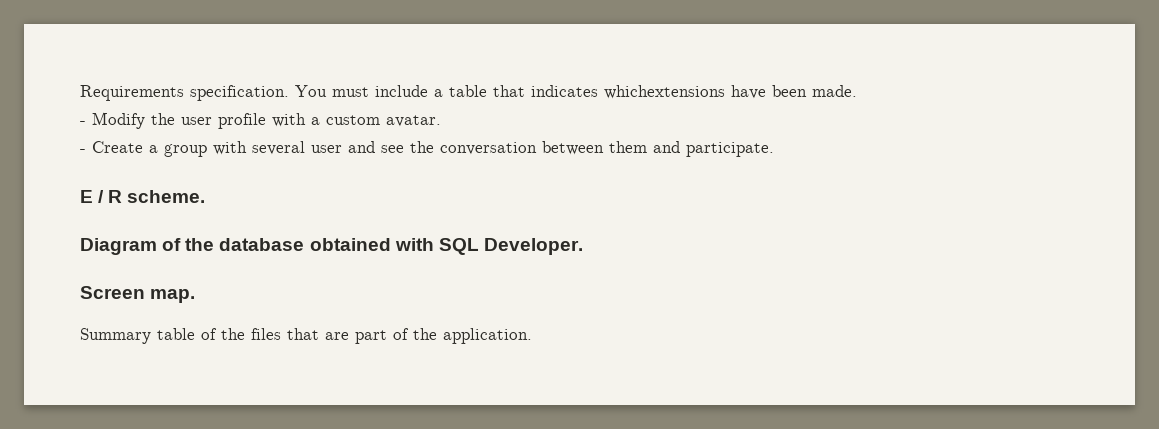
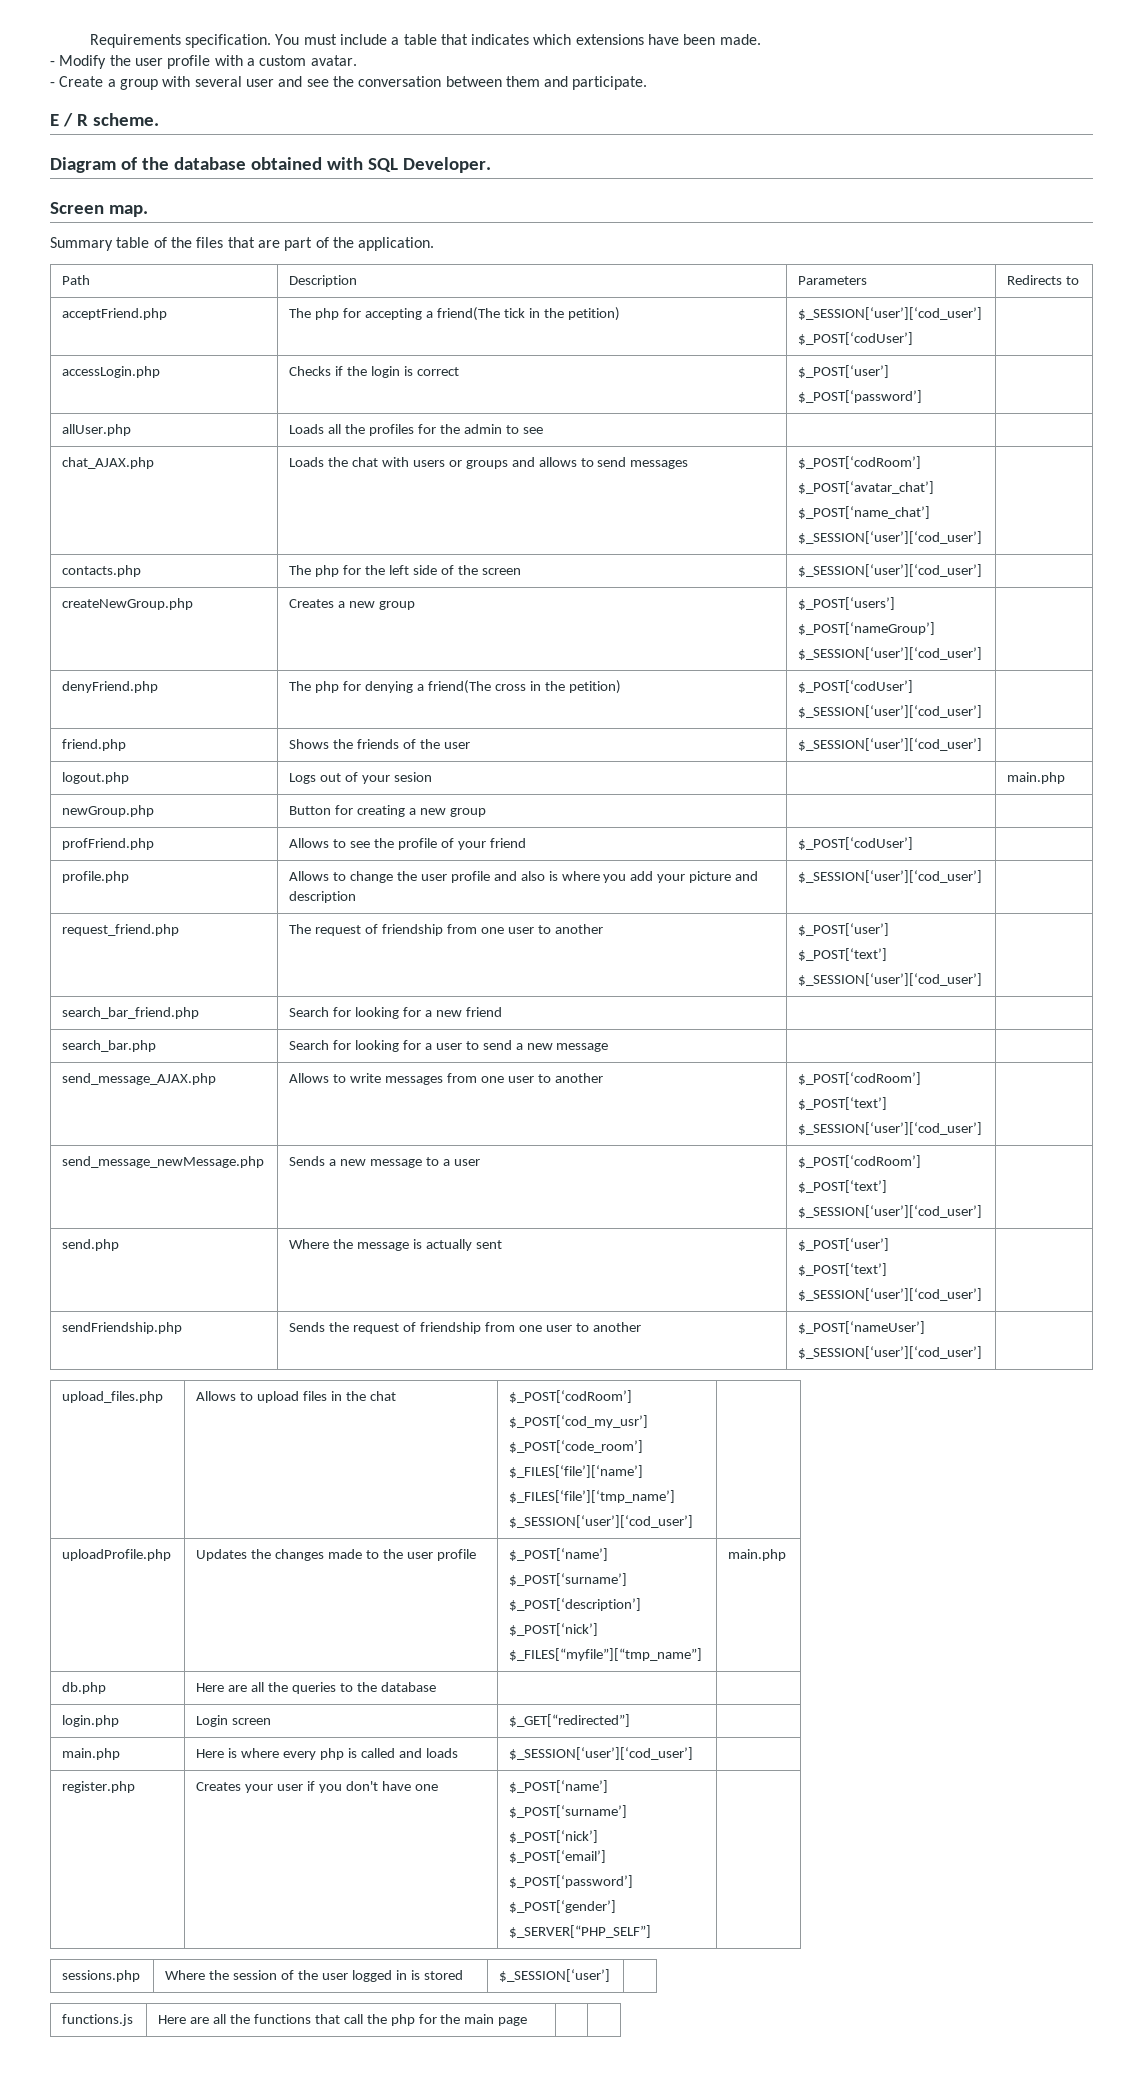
[604,85,725,99] whichextensions -> [533,34,644,45] which extensions
(532, 336) none -> [62,275,91,285] [289,275,358,287] [798,276,868,285] [1007,275,1080,285] [62,308,168,320] [289,307,620,321] [798,307,983,320] [798,332,914,345] [62,366,161,378] [289,366,459,378] [798,365,890,378] [798,390,923,403] [62,424,132,436] [289,424,543,436] [62,457,155,469] [289,457,689,469] [798,456,922,469] [798,481,935,494] [798,506,931,519] [798,531,983,544] [62,565,142,577] [289,565,521,577] [798,564,983,577] [62,598,194,610] [289,599,416,610] [798,597,896,610] [798,622,936,635] [798,647,983,660] [62,681,159,693] [289,680,621,694] [798,680,914,693] [798,705,983,718] [62,739,127,751] [289,739,470,749] [798,738,983,751] [62,772,130,784] [289,772,433,784] [1007,772,1066,784] [62,805,155,817] [289,805,486,817] [62,838,155,850] [289,838,526,850] [798,837,914,850] [62,871,130,883] [289,871,759,883] [289,891,357,903] [798,870,983,883] [62,924,180,936] [289,924,603,936] [798,923,890,936] [798,948,888,961] [798,973,983,986] [62,1007,200,1019] [289,1007,502,1019] [62,1040,157,1052] [289,1040,609,1052] [62,1073,217,1085] [289,1073,603,1085] [798,1072,922,1085] [798,1097,888,1110] [798,1122,983,1135] [62,1156,265,1168] [289,1156,480,1168] [798,1155,922,1168] [798,1180,888,1193] [798,1205,983,1218] [62,1239,120,1251] [289,1239,502,1251] [798,1238,890,1251] [798,1263,888,1276] [798,1288,983,1301] [62,1322,183,1334] [289,1322,641,1334] [798,1321,926,1334] [798,1346,983,1359] [62,1391,164,1403] [196,1391,396,1403] [509,1390,633,1403] [509,1415,649,1428] [509,1440,644,1453] [509,1465,644,1478] [509,1490,676,1503] [509,1515,694,1528] [62,1549,172,1561] [196,1549,476,1561] [509,1548,609,1561] [509,1573,628,1586] [509,1598,642,1611] [509,1623,599,1636] [509,1648,703,1661] [728,1549,787,1561] [62,1682,107,1694] [196,1682,436,1694] [62,1715,120,1727] [196,1715,272,1727] [509,1714,631,1727] [62,1748,121,1760] [196,1748,458,1760] [509,1747,694,1760] [62,1781,136,1793] [196,1781,438,1793] [509,1780,609,1793] [509,1805,628,1818] [509,1830,599,1843] [509,1850,607,1863] [509,1875,634,1888] [509,1900,617,1913] [509,1925,652,1938] [62,1970,141,1982] [165,1970,463,1982] [499,1969,611,1982] [62,2014,134,2026] [158,2014,528,2026] // Path | Description | Parameters | Redirects to // acceptFriend.php | The php for accepting a friend(The tick in the petition) | $_SESSION[‘user’][‘cod_user’] // $_POST[‘codUser’] | // accessLogin.php | Checks if the login is correct | $_POST[‘user’] // $_POST[‘password’] | // allUser.php | Loads all the profiles for the admin to see | | // chat_AJAX.php | Loads the chat with users or groups and allows to send messages | $_POST[‘codRoom’] // $_POST[‘avatar_chat’] // $_POST[‘name_chat’] // $_SESSION[‘user’][‘cod_user’] | // contacts.php | The php for the left side of the screen | $_SESSION[‘user’][‘cod_user’] | // createNewGroup.php | Creates a new group | $_POST[‘users’] // $_POST[‘nameGroup’] // $_SESSION[‘user’][‘cod_user’] | // denyFriend.php | The php for denying a friend(The cross in the petition) | $_POST[‘codUser’] // $_SESSION[‘user’][‘cod_user’] | // friend.php | Shows the friends of the user | $_SESSION[‘user’][‘cod_user’] | // logout.php | Logs out of your sesion | | main.php // newGroup.php | Button for creating a new group | | // profFriend.php | Allows to see the profile of your friend | $_POST[‘codUser’] | // profile.php | Allows to change the user profile and also is where you add your picture and description | $_SESSION[‘user’][‘cod_user’] | // request_friend.php | The request of friendship from one user to another | $_POST[‘user’] // $_POST[‘text’] // $_SESSION[‘user’][‘cod_user’] | // search_bar_friend.php | Search for looking for a new friend | | // search_bar.php | Search for looking for a user to send a new message | | // send_message_AJAX.php | Allows to write messages from one user to another | $_POST[‘codRoom’] // $_POST[‘text’] // $_SESSION[‘user’][‘cod_user’] | // send_message_newMessage.php | Sends a new message to a user | $_POST[‘codRoom’] // $_POST[‘text’] // $_SESSION[‘user’][‘cod_user’] | // send.php | Where the message is actually sent | $_POST[‘user’] // $_POST[‘text’] // $_SESSION[‘user’][‘cod_user’] | // sendFriendship.php | Sends the request of friendship from one user to another | $_POST[‘nameUser’] // $_SESSION[‘user’][‘cod_user’] | // upload_files.php | Allows to upload files in the chat | $_POST[‘codRoom’] // $_POST[‘cod_my_usr’] // $_POST[‘code_room’] // $_FILES[‘file’][‘name’] // $_FILES[‘file’][‘tmp_name’] // $_SESSION[‘user’][‘cod_user’] | // uploadProfile.php | Updates the changes made to the user profile | $_POST[‘name’] // $_POST[‘surname’] // $_POST[‘description’] // $_POST[‘nick’] // $_FILES[“myfile”][“tmp_name”] | main.php // db.php | Here are all the queries to the database | | // login.php | Login screen | $_GET[“redirected”] | // main.php | Here is where every php is called and loads | $_SESSION[‘user’][‘cod_user’] | // register.php | Creates your user if you don't have one | $_POST[‘name’] // $_POST[‘surname’] // $_POST[‘nick’] // $_POST[‘email’] // $_POST[‘password’] // $_POST[‘gender’] // $_SERVER[“PHP_SELF”] | // sessions.php | Where the session of the user logged in is stored | $_SESSION[‘user’] | // functions.js | Here are all the functions that call the php for the main page | |

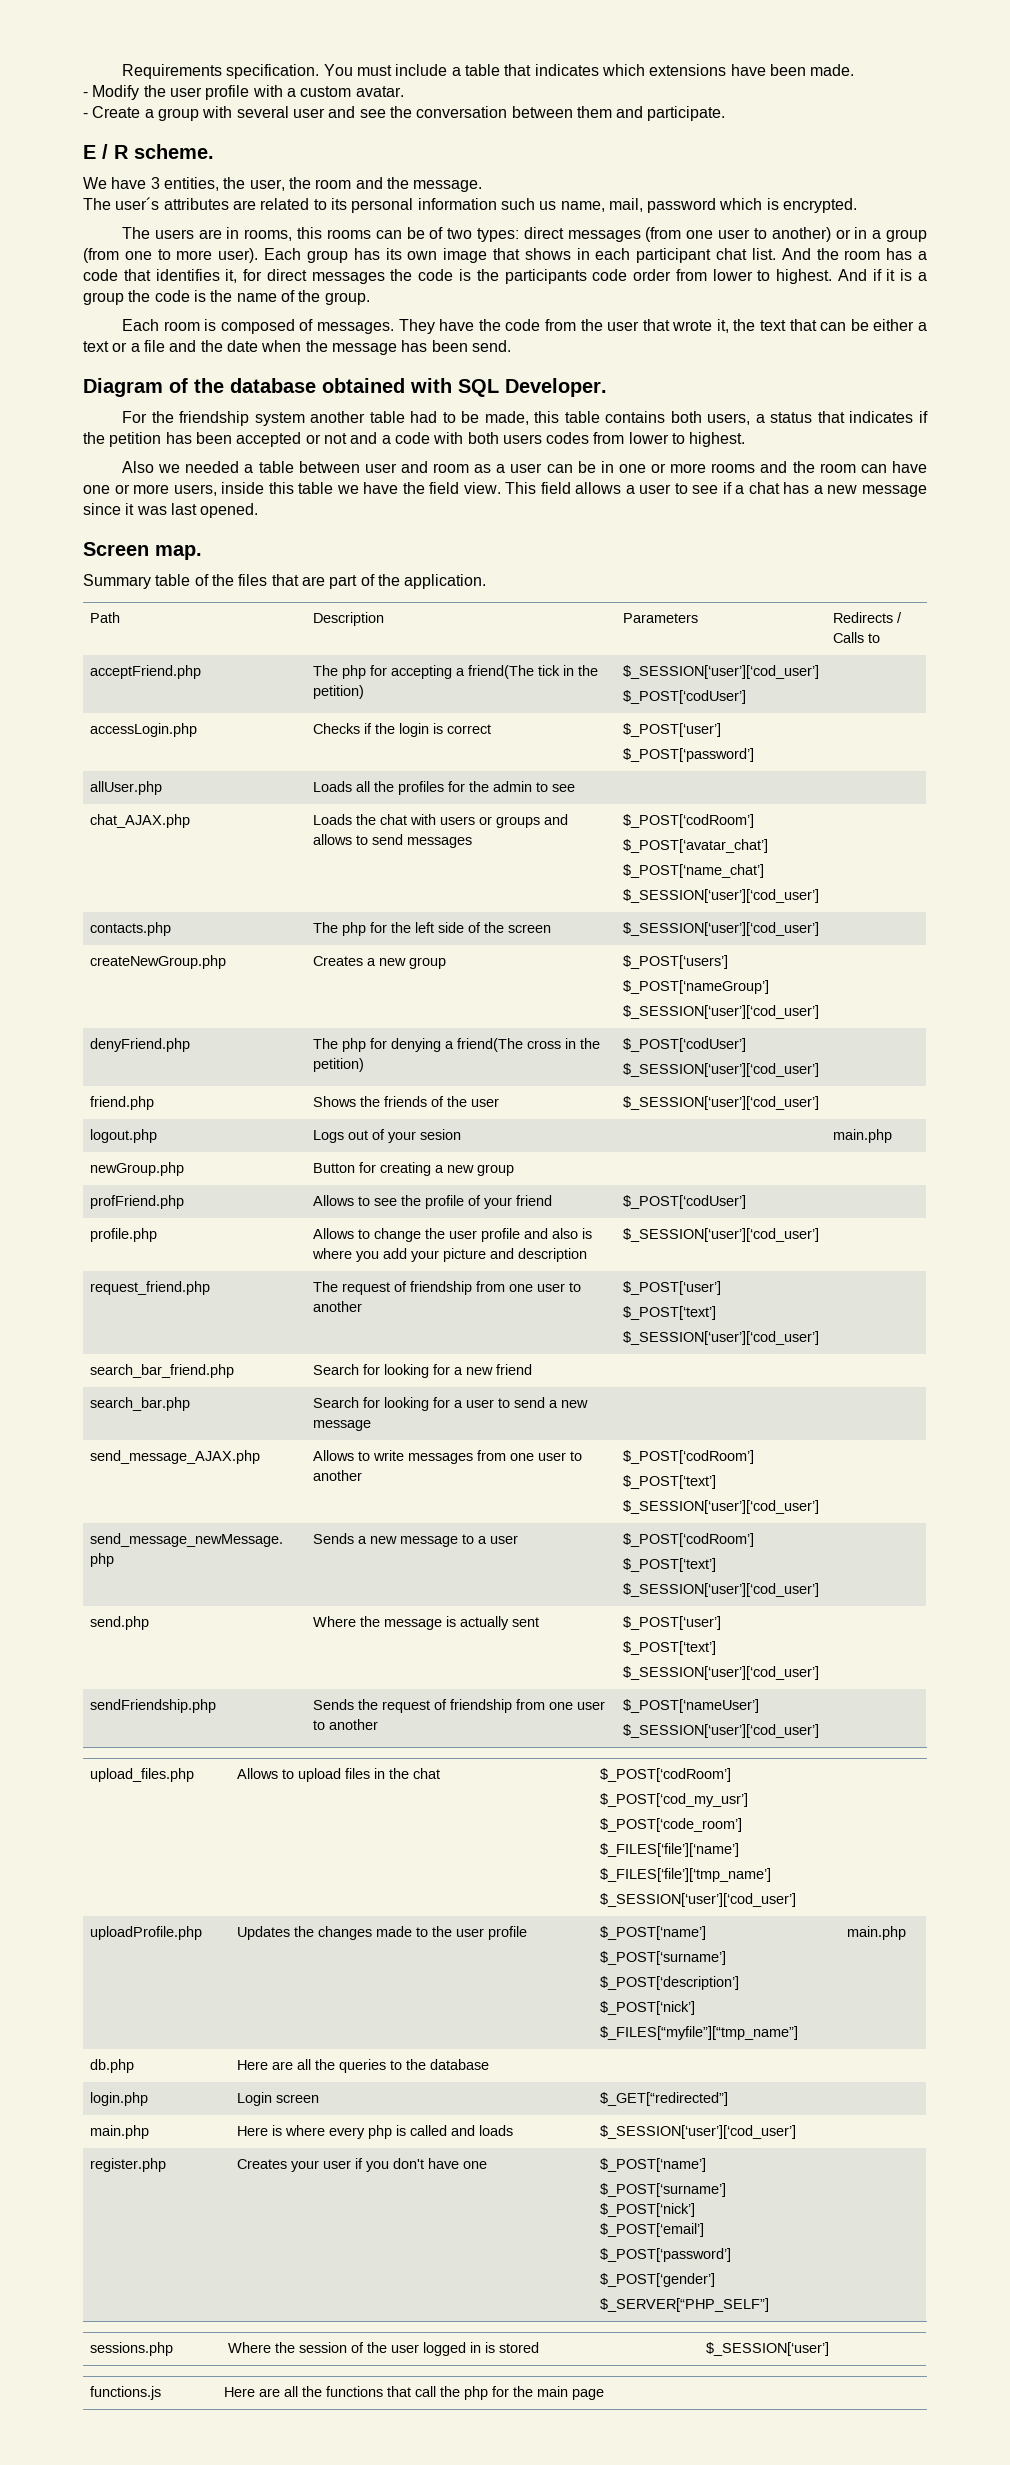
(159, 119) none -> [83,177,483,192] [83,197,858,213] [122,227,927,242] [83,248,928,263] [83,269,927,284] [83,290,370,305] [122,319,928,334] [83,340,511,355] // We have 3 entities, the user, the room and the message. // The user´s attributes are related to its personal information such us name, mail, password which is encrypted. // The users are in rooms, this rooms can be of two types: direct messages (from one user to another) or in a group (from one to more user). Each group has its own image that shows in each participant chat list. And the room has a code that identifies it, for direct messages the code is the participants code order from lower to highest. And if it is a group the code is the name of the group. // Each room is composed of messages. They have the code from the user that wrote it, the text that can be either a text or a file and the date when the message has been send.
(491, 165) none -> [122,411,929,426] [83,432,746,447] [122,461,927,473] [83,482,927,497] [83,503,259,518] // For the friendship system another table had to be made, this table contains both users, a status that indicates if the petition has been accepted or not and a code with both users codes from lower to highest. // Also we needed a table between user and room as a user can be in one or more rooms and the room can have one or more users, inside this table we have the field view. This field allows a user to see if a chat has a new message since it was last opened.
(1063, 280) none -> [896,612,902,623] [832,632,864,643] / Calls

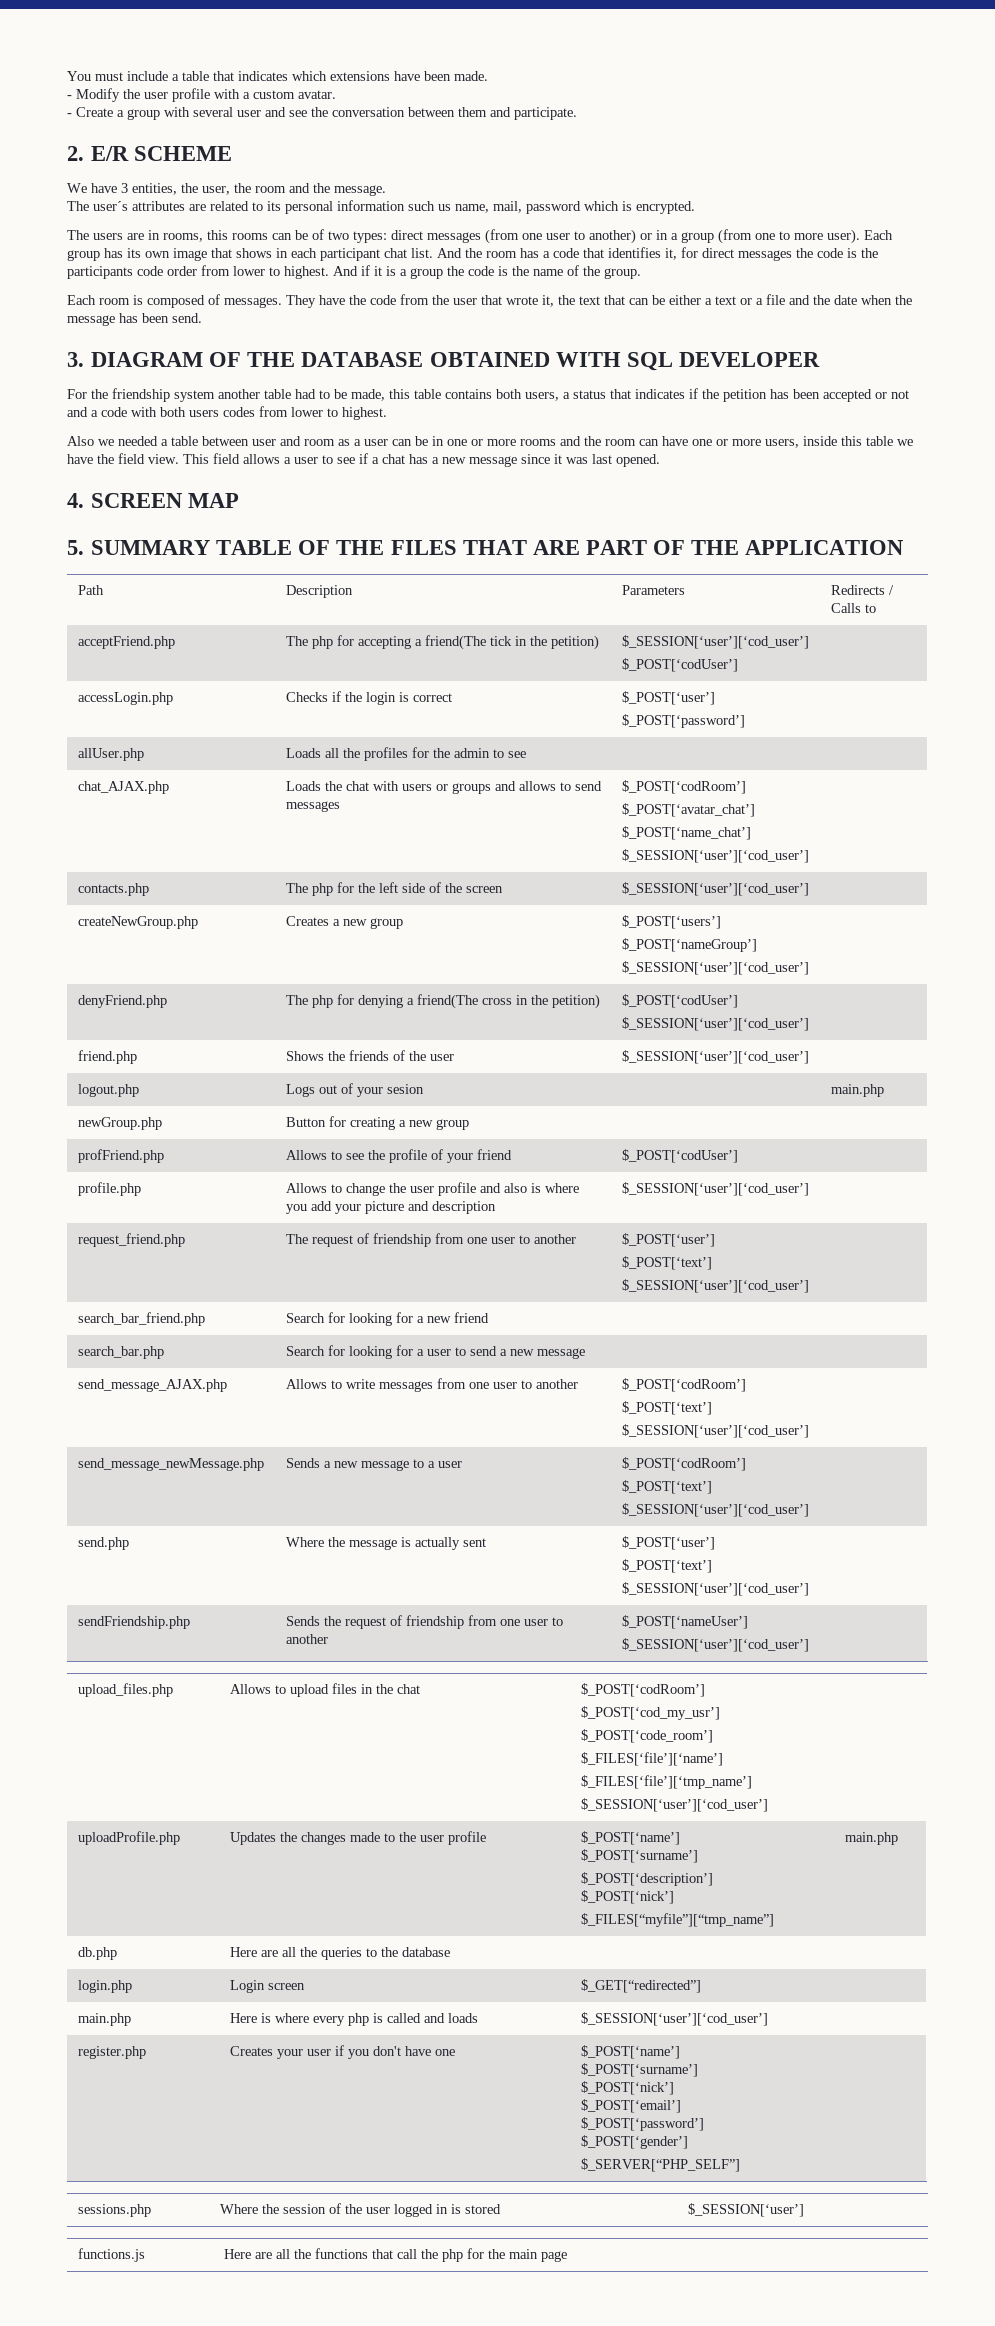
[122,64,320,79] Requirements specification. -> (67, 76) none
[83,144,214,159] E / R scheme. -> [67,146,233,161] 2. E/R SCHEME
[83,378,607,397] Diagram of the database obtained with SQL Developer. -> [67,352,820,371] 3. DIAGRAM OF THE DATABASE OBTAINED WITH SQL DEVELOPER
[83,542,202,560] [83,574,487,589] Screen map. // Summary table of the files that are part of the application. -> [67,493,240,508] [67,540,904,555] 4. SCREEN MAP // 5. SUMMARY TABLE OF THE FILES THAT ARE PART OF THE APPLICATION

